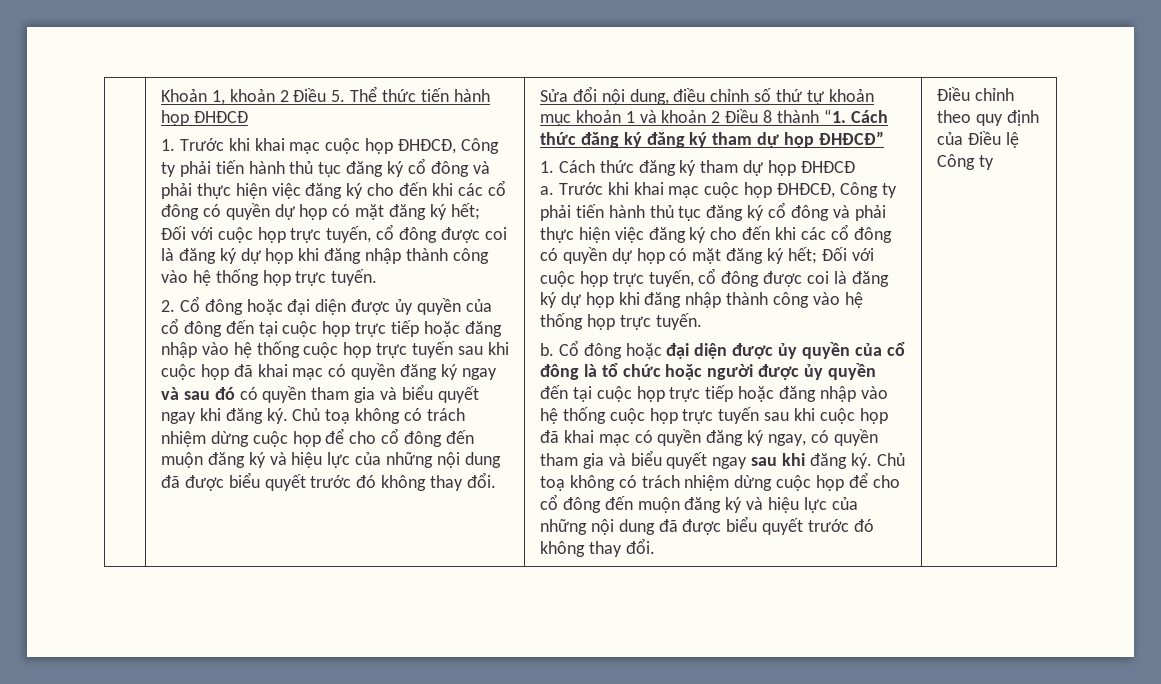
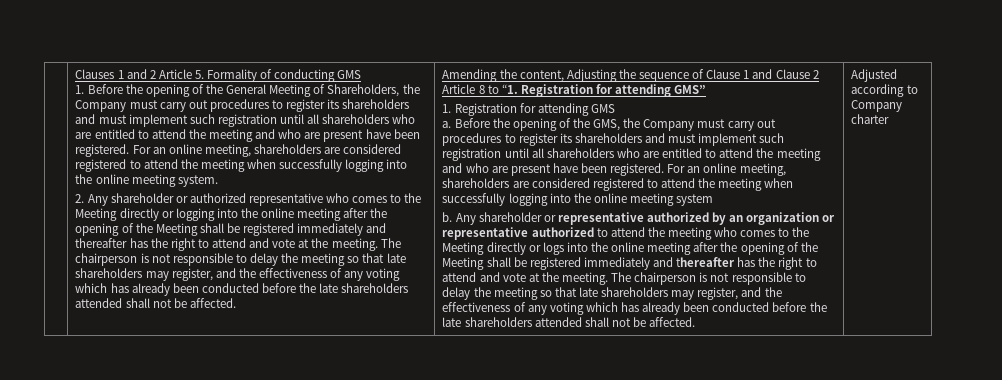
[160,86,490,105] [160,110,248,126] [160,138,499,154] [160,158,490,177] [160,180,506,199] [160,203,480,220] [160,224,507,243] [160,248,489,264] [160,269,378,286] [160,296,492,315] [160,318,502,337] [160,341,509,358] [160,363,497,380] [160,384,479,403] [160,408,465,424] [160,428,474,447] [160,452,501,468] [160,472,496,491] [539,86,874,105] [539,109,888,126] [539,131,884,148] [539,160,855,176] [539,182,897,198] [539,202,886,221] [539,224,892,243] [539,247,874,264] [539,268,889,287] [539,292,863,308] [539,313,702,330] [539,340,905,359] [539,363,876,380] [539,385,888,402] [539,407,888,424] [539,429,878,446] [539,450,905,469] [539,472,900,491] [539,494,858,513] [539,516,874,535] [539,538,655,557] [936,87,1014,101] [936,110,1039,126] [936,131,1019,148] [936,154,994,170] | Khoản 1, khoản 2 Điều 5. Thể thức tiến hành họp ĐHĐCĐ // 1. Trước khi khai mạc cuộc họp ĐHĐCĐ, Công ty phải tiến hành thủ tục đăng ký cổ đông và phải thực hiện việc đăng ký cho đến khi các cổ đông có quyền dự họp có mặt đăng ký hết; Đối với cuộc họp trực tuyến, cổ đông được coi là đăng ký dự họp khi đăng nhập thành công vào hệ thống họp trực tuyến. // 2. Cổ đông hoặc đại diện được ủy quyền của cổ đông đến tại cuộc họp trực tiếp hoặc đăng nhập vào hệ thống cuộc họp trực tuyến sau khi cuộc họp đã khai mạc có quyền đăng ký ngay và sau đó có quyền tham gia và biểu quyết ngay khi đăng ký. Chủ toạ không có trách nhiệm dừng cuộc họp để cho cổ đông đến muộn đăng ký và hiệu lực của những nội dung đã được biểu quyết trước đó không thay đổi. | Sửa đổi nội dung, điều chỉnh số thứ tự khoản mục khoản 1 và khoản 2 Điều 8 thành “1. Cách thức đăng ký đăng ký tham dự họp ĐHĐCĐ” // 1. Cách thức đăng ký tham dự họp ĐHĐCĐ // a. Trước khi khai mạc cuộc họp ĐHĐCĐ, Công ty phải tiến hành thủ tục đăng ký cổ đông và phải thực hiện việc đăng ký cho đến khi các cổ đông có quyền dự họp có mặt đăng ký hết; Đối với cuộc họp trực tuyến, cổ đông được coi là đăng ký dự họp khi đăng nhập thành công vào hệ thống họp trực tuyến. // b. Cổ đông hoặc đại diện được ủy quyền của cổ đông là tổ chức hoặc người được ủy quyền đến tại cuộc họp trực tiếp hoặc đăng nhập vào hệ thống cuộc họp trực tuyến sau khi cuộc họp đã khai mạc có quyền đăng ký ngay, có quyền tham gia và biểu quyết ngay sau khi đăng ký. Chủ toạ không có trách nhiệm dừng cuộc họp để cho cổ đông đến muộn đăng ký và hiệu lực của những nội dung đã được biểu quyết trước đó không thay đổi. | Điều chỉnh theo quy định của Điều lệ Công ty -> [75,69,362,82] [75,84,420,97] [75,99,410,112] [75,114,416,127] [75,129,420,142] [75,144,402,157] [75,159,408,172] [75,174,218,187] [75,193,422,206] [75,208,388,221] [75,223,387,236] [75,238,401,251] [75,253,406,266] [75,268,401,281] [75,283,409,296] [75,298,236,308] [442,69,819,82] [442,84,707,97] [442,103,615,116] [442,118,776,131] [442,133,785,146] [442,148,821,161] [442,163,786,176] [442,178,794,191] [442,193,714,206] [442,212,836,225] [442,227,810,240] [442,242,818,255] [442,257,817,270] [442,272,806,285] [442,287,782,300] [442,302,827,315] [442,317,696,327] [851,69,898,82] [851,84,918,97] [851,100,903,112] [851,114,890,124] | Clauses 1 and 2 Article 5. Formality of conducting GMS // 1. Before the opening of the General Meeting of Shareholders, the Company must carry out procedures to register its shareholders and must implement such registration until all shareholders who are entitled to attend the meeting and who are present have been registered. For an online meeting, shareholders are considered registered to attend the meeting when successfully logging into the online meeting system. // 2. Any shareholder or authorized representative who comes to the Meeting directly or logging into the online meeting after the opening of the Meeting shall be registered immediately and thereafter has the right to attend and vote at the meeting. The chairperson is not responsible to delay the meeting so that late shareholders may register, and the effectiveness of any voting which has already been conducted before the late shareholders attended shall not be affected. | Amending the content, Adjusting the sequence of Clause 1 and Clause 2 Article 8 to “1. Registration for attending GMS” // 1. Registration for attending GMS // a. Before the opening of the GMS, the Company must carry out procedures to register its shareholders and must implement such registration until all shareholders who are entitled to attend the meeting and who are present have been registered. For an online meeting, shareholders are considered registered to attend the meeting when successfully logging into the online meeting system // b. Any shareholder or representative authorized by an organization or representative authorized to attend the meeting who comes to the Meeting directly or logs into the online meeting after the opening of the Meeting shall be registered immediately and thereafter has the right to attend and vote at the meeting. The chairperson is not responsible to delay the meeting so that late shareholders may register, and the effectiveness of any voting which has already been conducted before the late shareholders attended shall not be affected. | Adjusted according to Company charter

